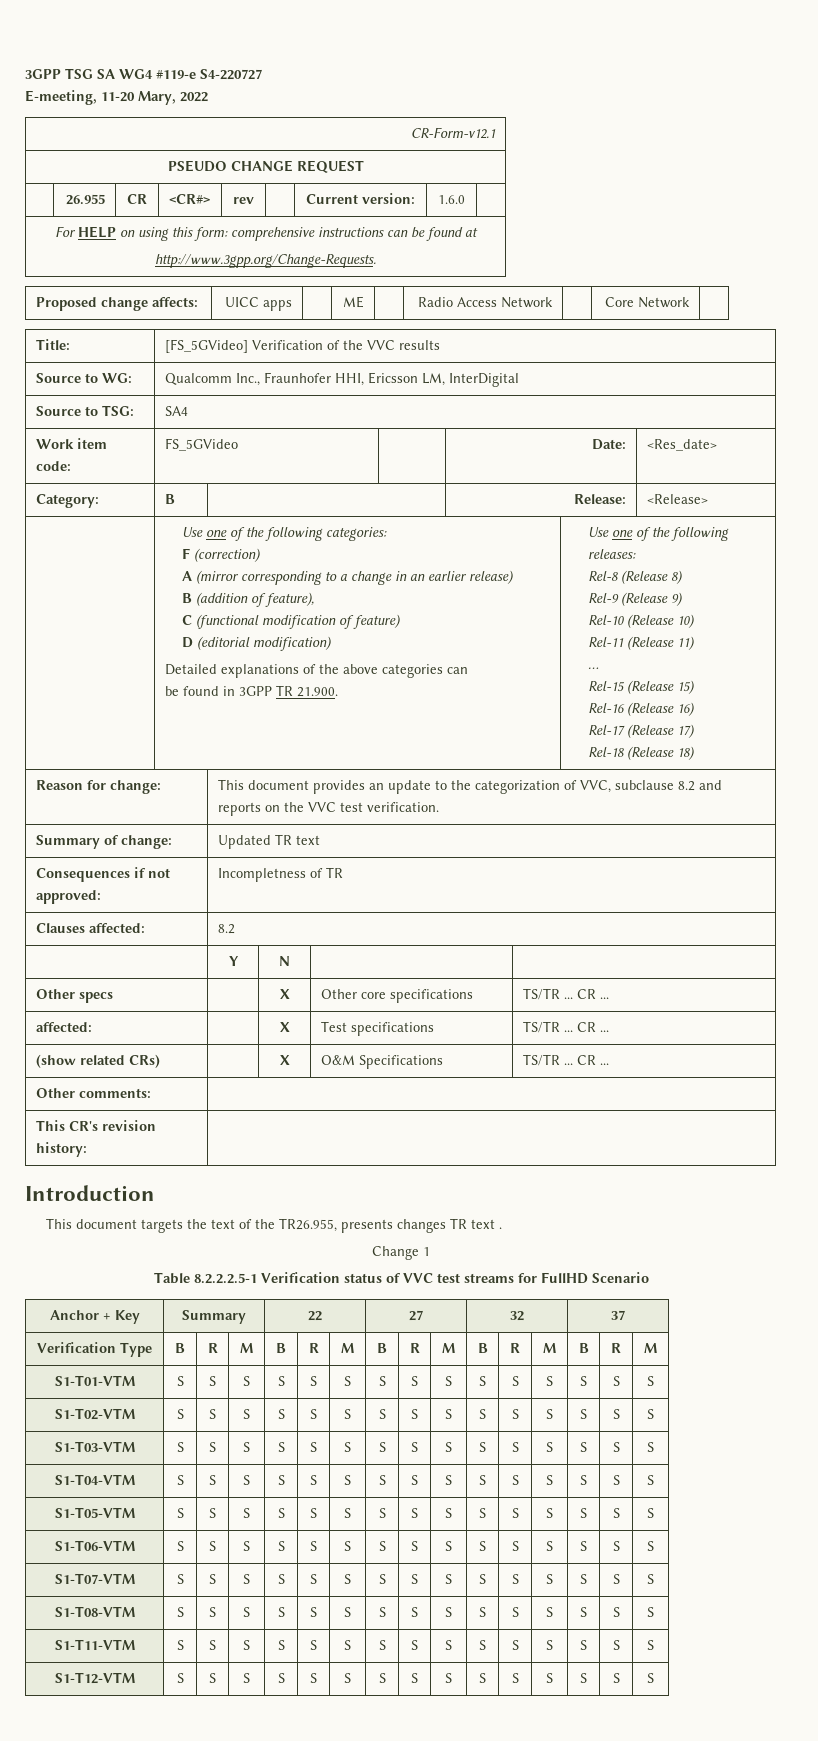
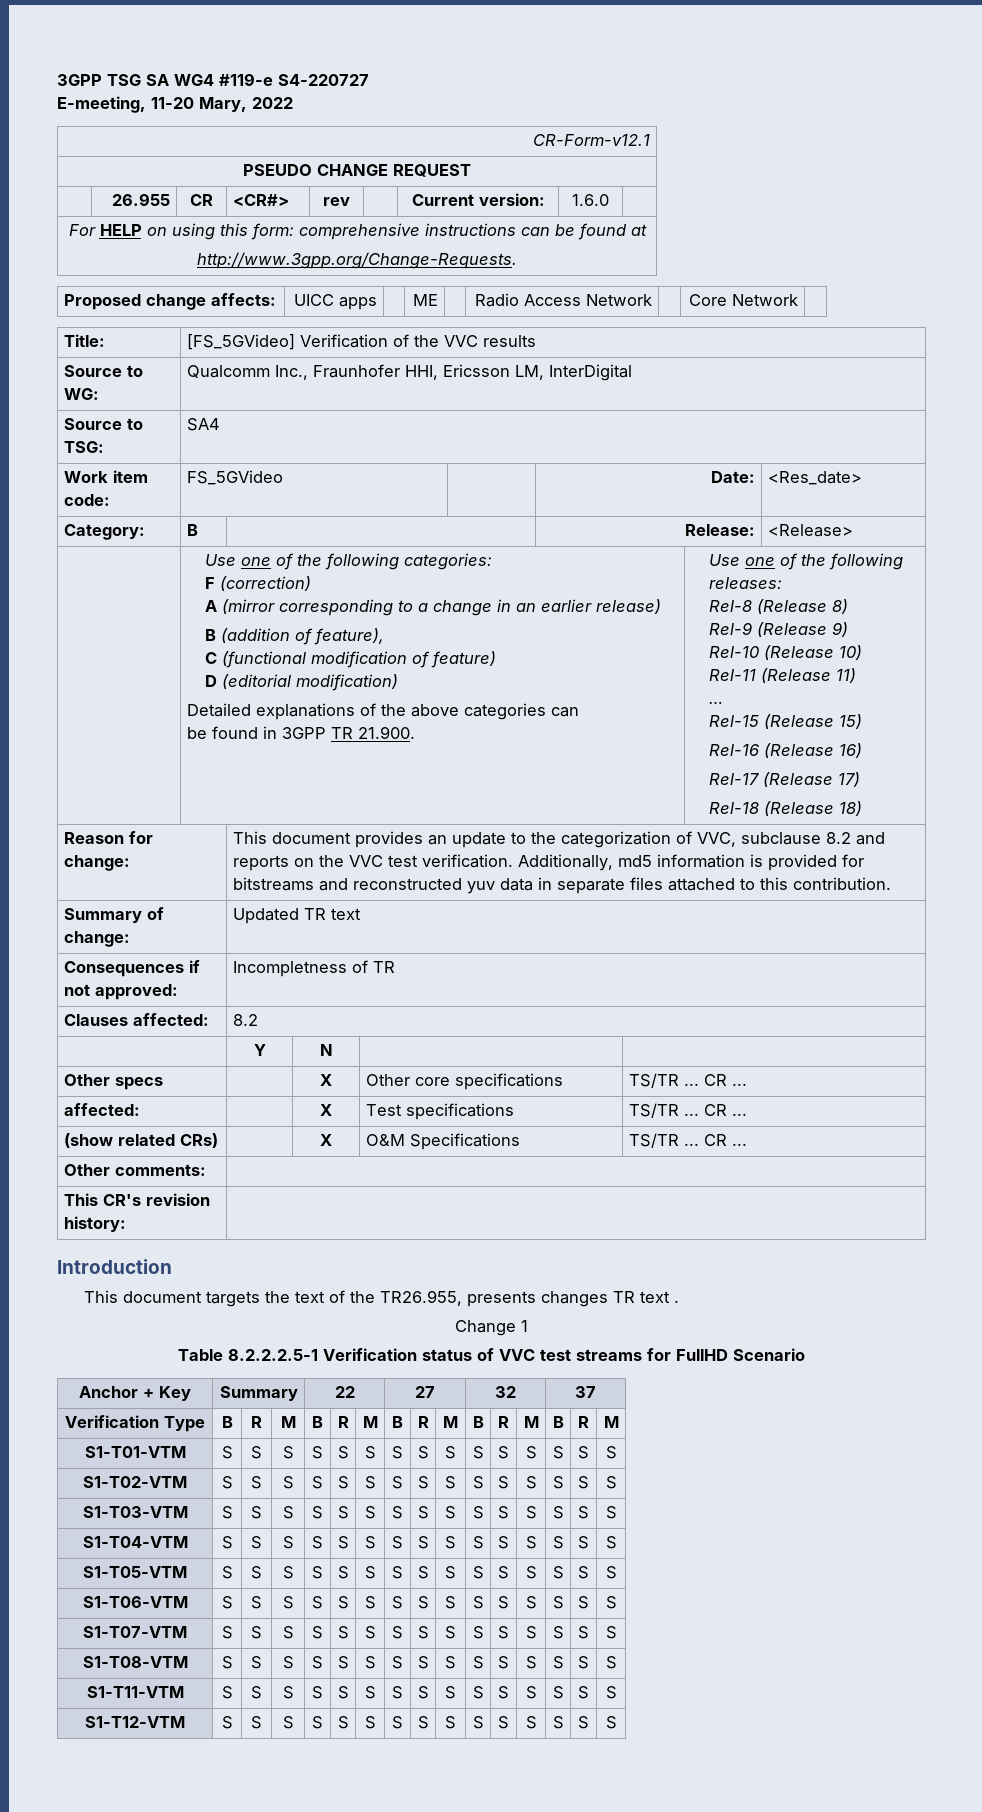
(439, 807) none -> [517,854,864,871] [232,877,891,894] Additionally, md5 information is provided for bitstreams and reconstructed yuv data in separate files attached to this contribution.

